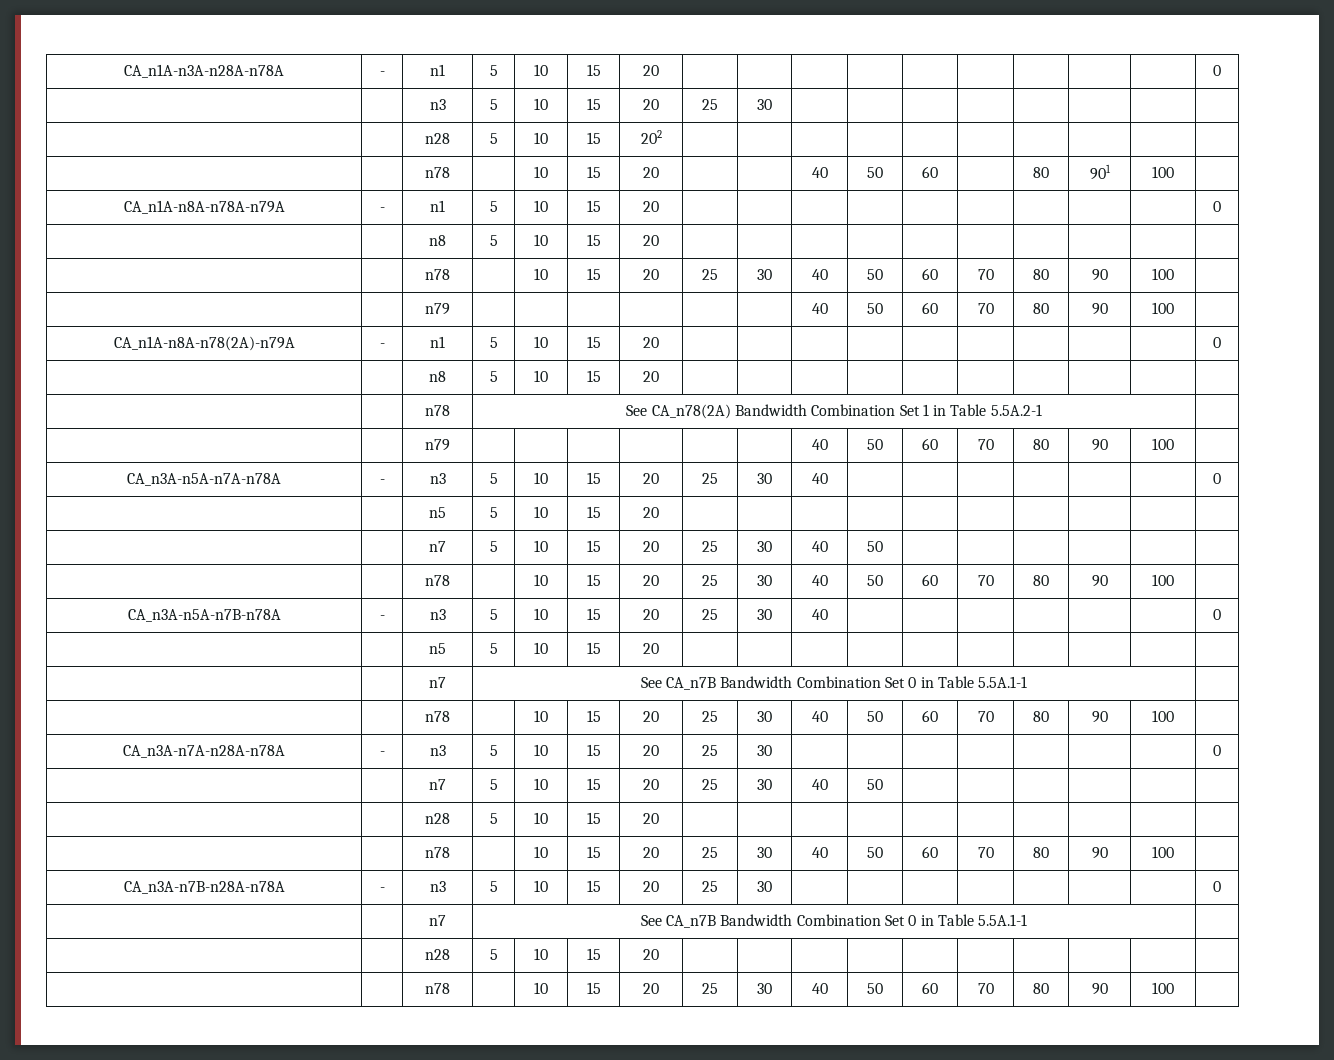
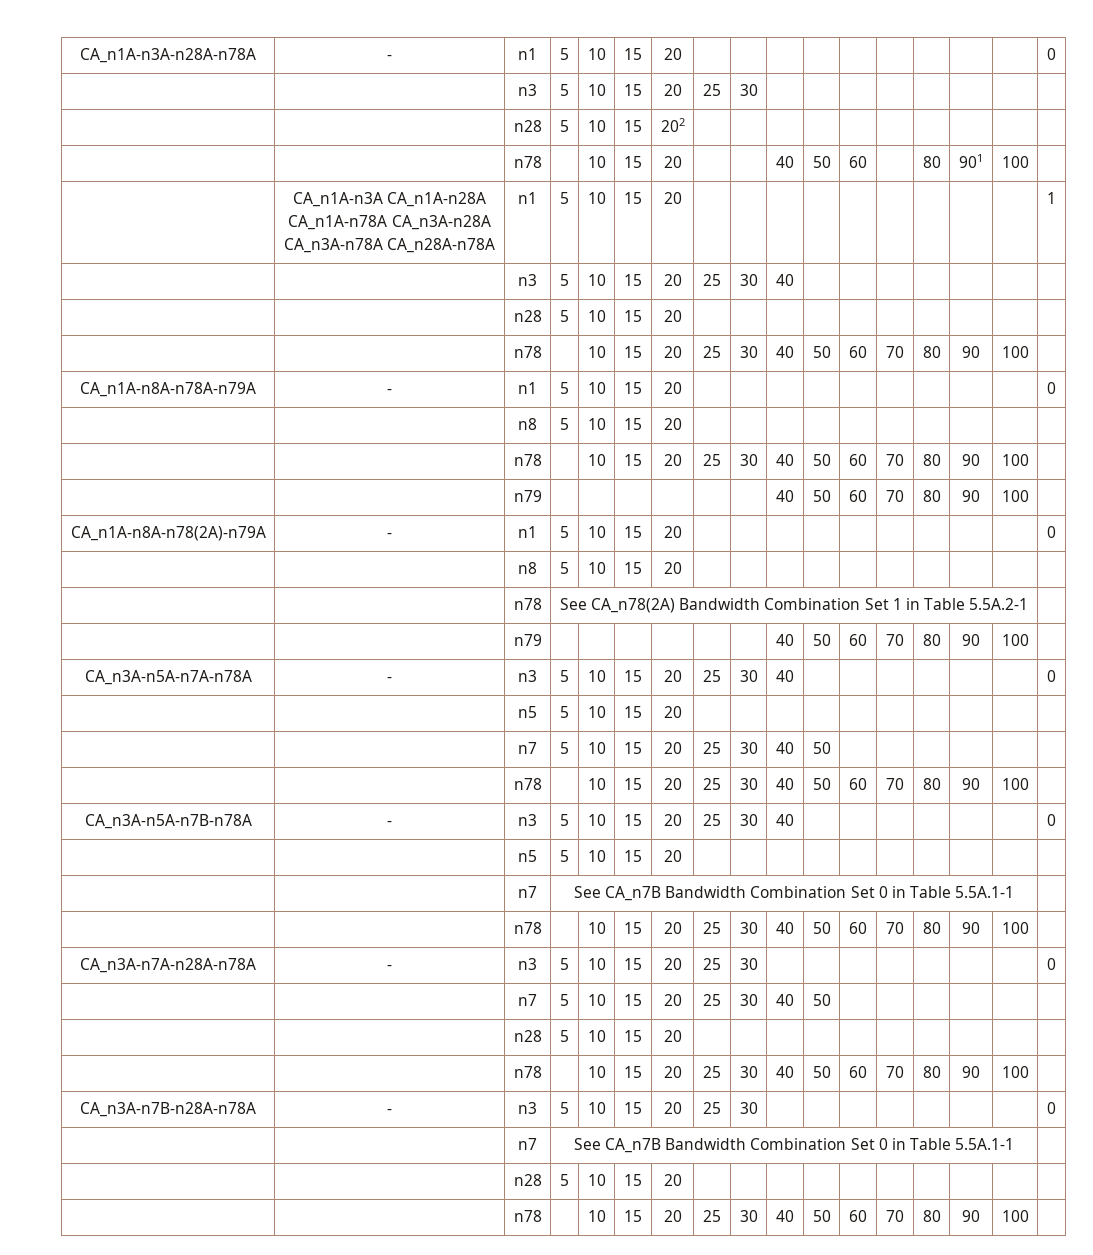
(1174, 172) none -> [292,192,487,207] [288,215,491,230] [283,238,496,253] [518,192,537,204] [560,192,569,204] [587,192,606,204] [624,192,642,204] [663,192,682,204] [1047,192,1056,204] [518,274,537,286] [560,274,569,286] [587,274,606,286] [624,274,642,286] [663,274,682,286] [703,274,721,286] [739,274,758,286] [776,274,794,286] [513,310,542,322] [560,310,569,322] [587,310,606,322] [624,310,642,322] [663,310,682,322] [513,346,542,358] [587,346,606,358] [624,346,642,358] [663,346,682,358] [703,346,721,358] [739,346,758,358] [776,346,794,358] [812,346,831,358] [849,346,867,358] [886,346,904,358] [922,346,941,358] [962,346,980,358] [1001,346,1029,358] // | CA_n1A-n3A CA_n1A-n28A CA_n1A-n78A CA_n3A-n28A CA_n3A-n78A CA_n28A-n78A | n1 | 5 | 10 | 15 | 20 | | | | | | | | | | 1 // | | n3 | 5 | 10 | 15 | 20 | 25 | 30 | 40 | | | | | | | // | | n28 | 5 | 10 | 15 | 20 | | | | | | | | | | // | | n78 | | 10 | 15 | 20 | 25 | 30 | 40 | 50 | 60 | 70 | 80 | 90 | 100 |

